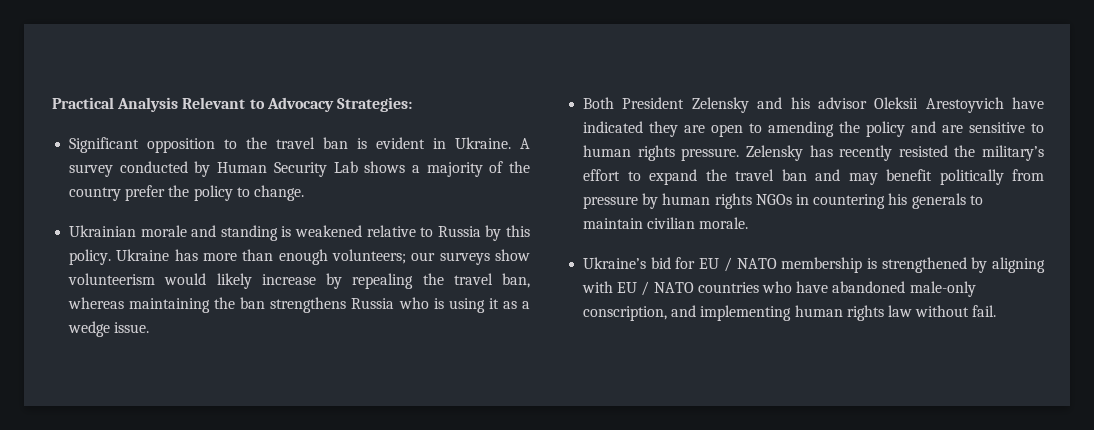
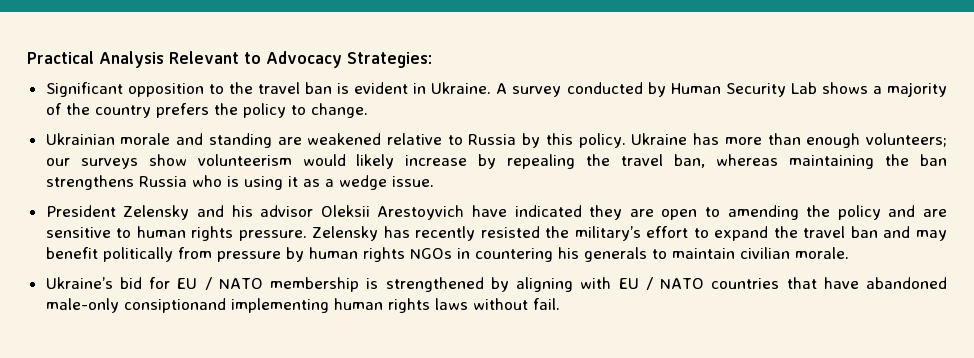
[125,185,166,201] prefer -> [155,103,209,118] prefers
[281,226,292,237] is -> [277,137,302,145] are
[583,97,615,109] Both -> (434, 181) none
[761,281,792,293] who -> [786,277,817,289] that
[583,305,697,321] conscription, and -> [123,298,226,313] consiptionand
[887,305,912,317] law -> [434,298,468,310] laws

